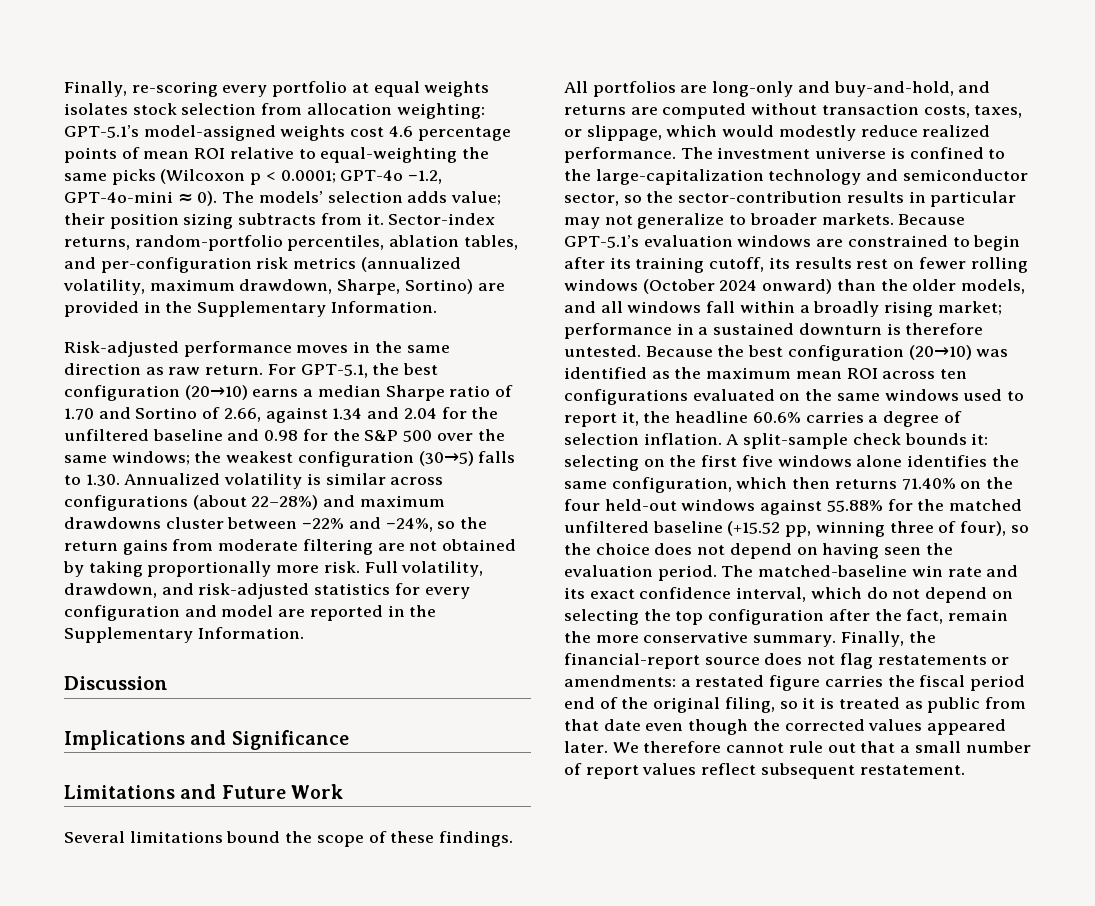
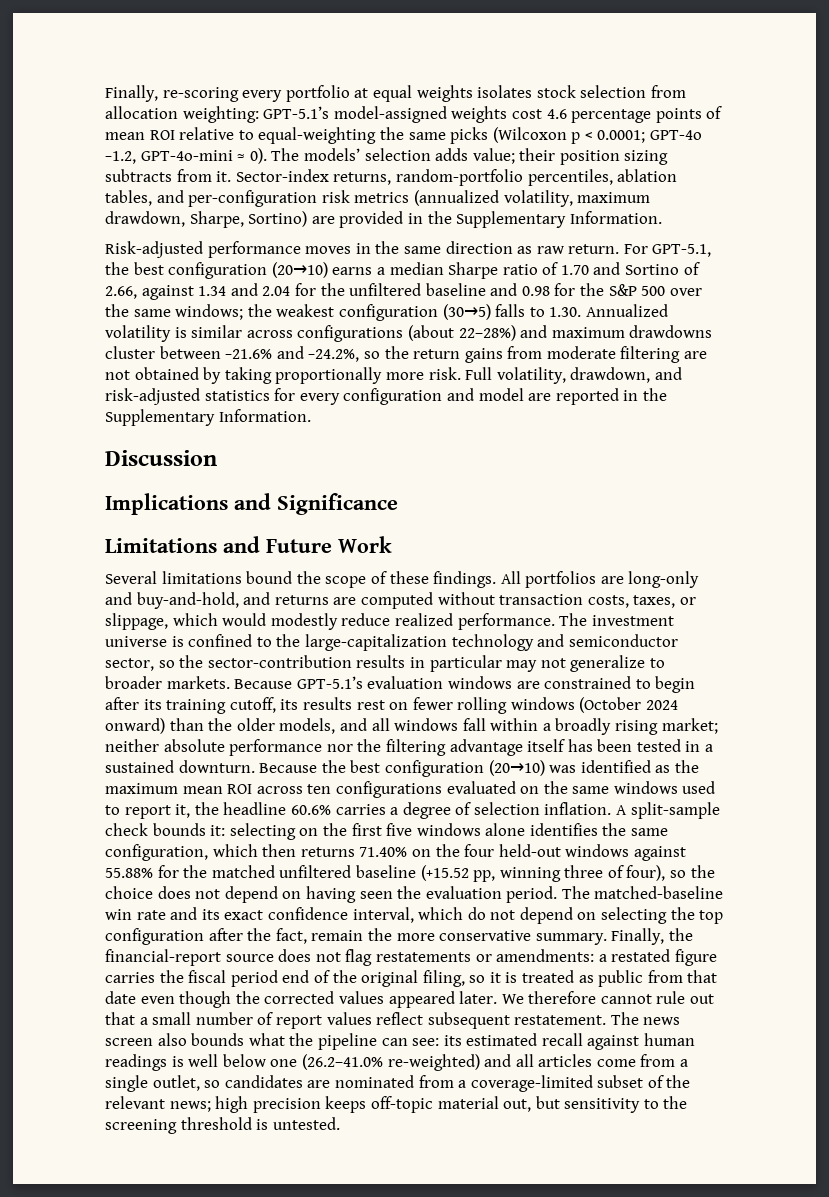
[302,517,433,532] −22% and −24%, -> [225,346,360,362] −21.6% and −24.2%,
[564,323,984,339] [564,345,641,357] performance in a sustained downturn is therefore untested. -> [105,739,714,756] [105,760,255,773] neither absolute performance nor the filtering advantage itself has been tested in a sustained downturn.
(965, 770) none -> [610,1012,681,1025] [105,1033,696,1050] [105,1054,689,1071] [105,1075,691,1092] [105,1096,688,1113] [105,1117,340,1134] The news screen also bounds what the pipeline can see: its estimated recall against human readings is well below one (26.2–41.0% re-weighted) and all articles come from a single outlet, so candidates are nominated from a coverage-limited subset of the relevant news; high precision keeps off-topic material out, but sensitivity to the screening threshold is untested.

